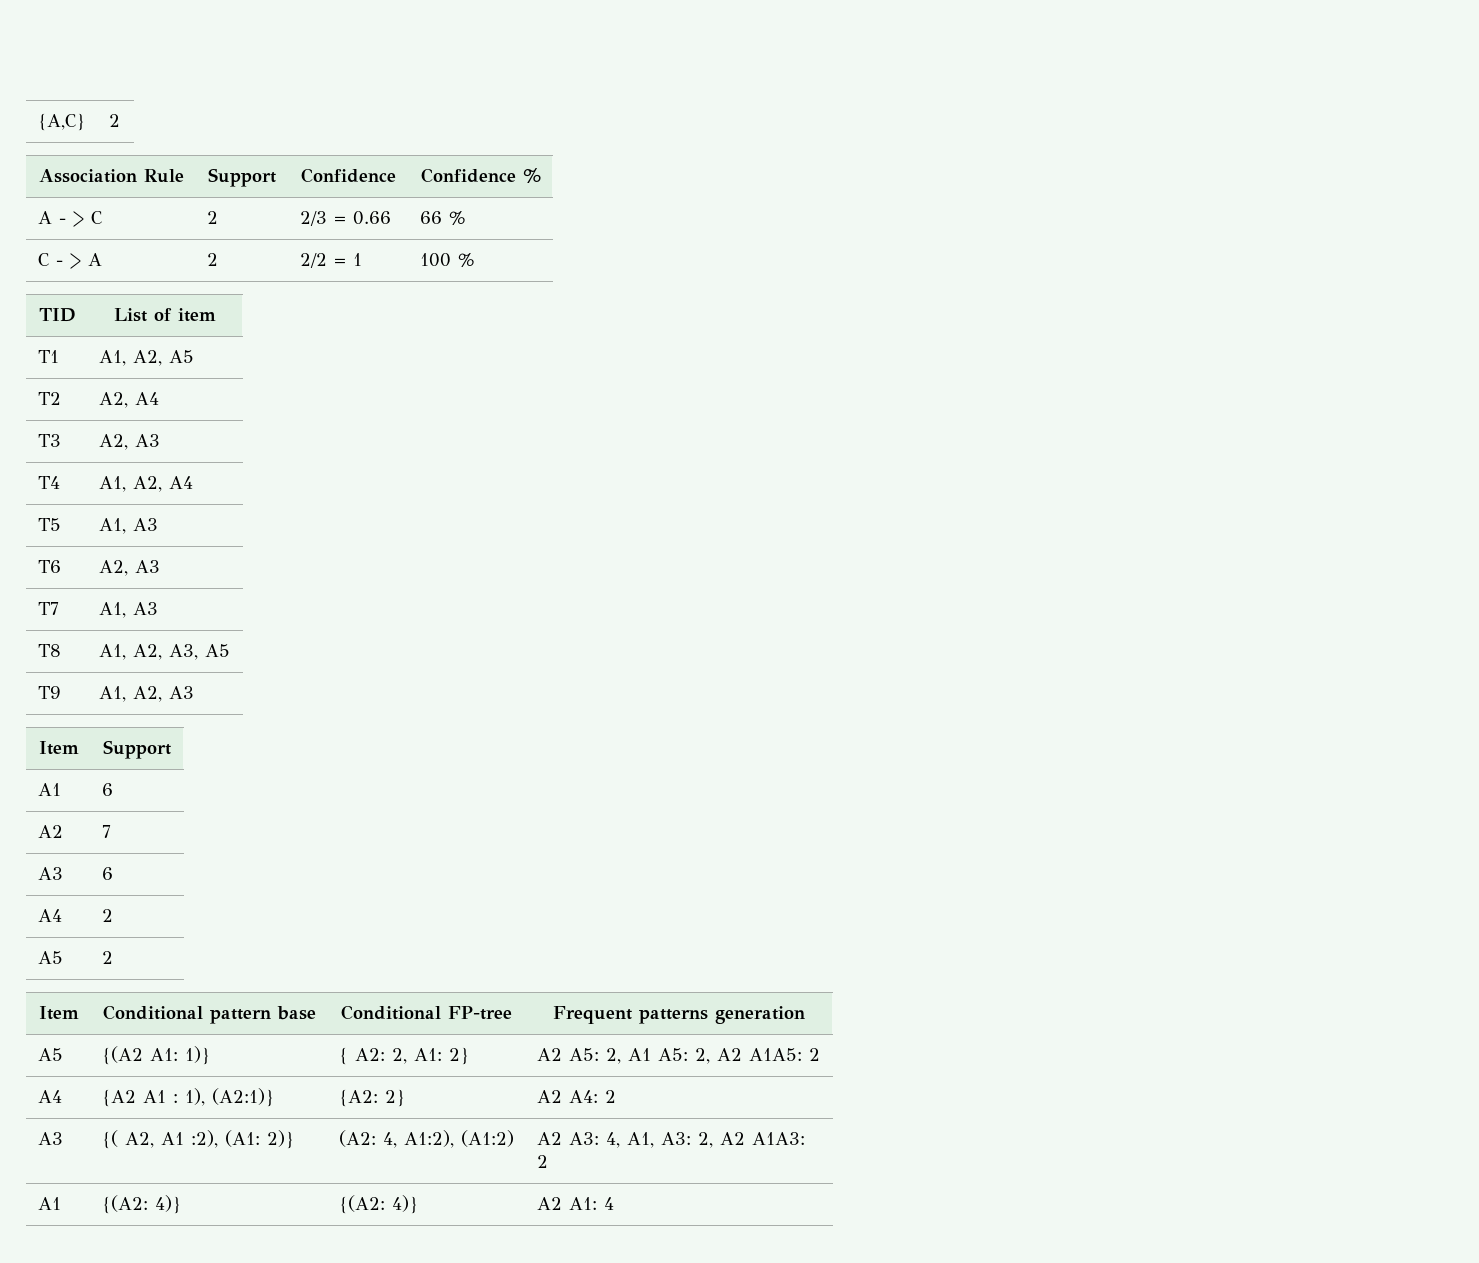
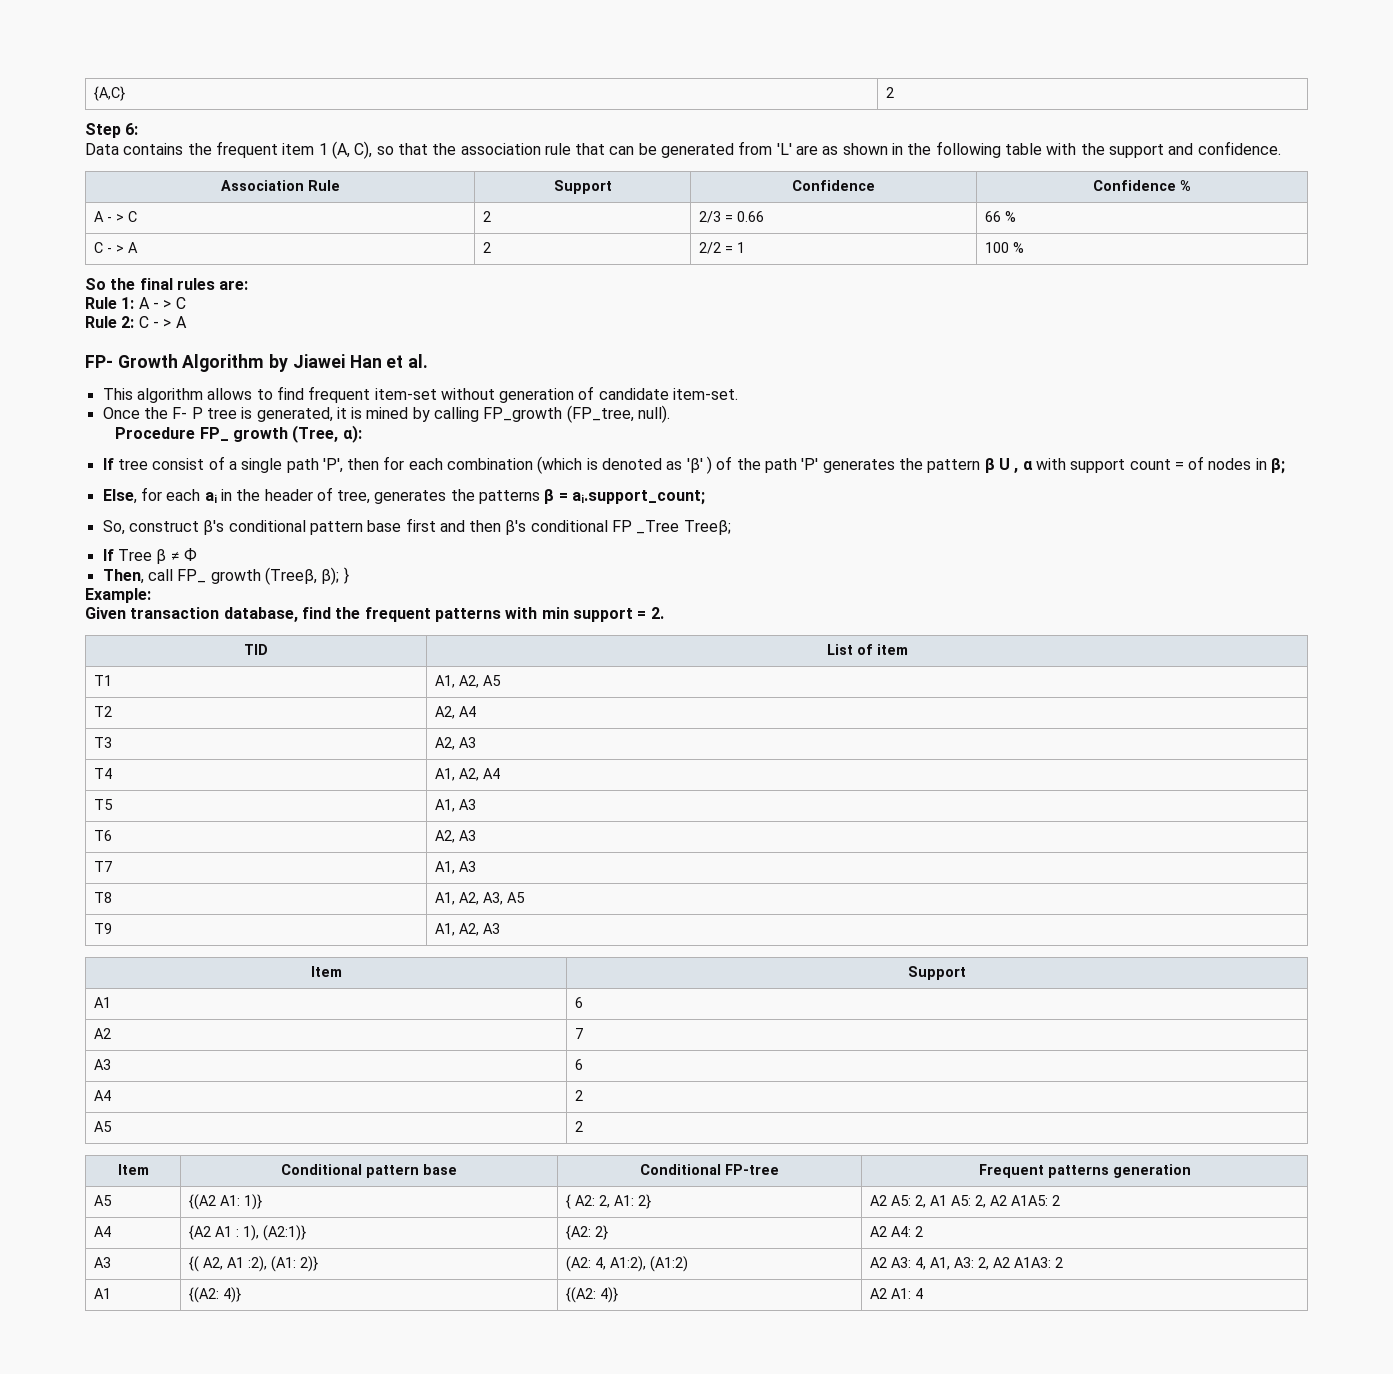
(120, 120) none -> [85,123,139,138] [85,141,1281,159] // Step 6: // Data contains the frequent item 1 (A, C), so that the association rule that can be generated from 'L' are as shown in the following table with the support and confidence.
(475, 260) none -> [85,278,249,290] [85,297,186,309] [85,316,187,328] [85,354,429,372] [102,386,739,403] [102,405,671,423] [115,425,362,443] [102,456,1286,474] [102,487,706,505] [102,518,731,535] [102,548,197,564] [102,567,349,585] [85,588,151,603] [85,607,664,622] // So the final rules are: // Rule 1: A - > C // Rule 2: C - > A // FP- Growth Algorithm by Jiawei Han et al. // This algorithm allows to find frequent item-set without generation of candidate item-set. // Once the F- P tree is generated, it is mined by calling FP_growth (FP_tree, null). // Procedure FP_ growth (Tree, α): // If tree consist of a single path 'P', then for each combination (which is denoted as 'β' ) of the path 'P' generates the pattern β U , α with support count = of nodes in β; // Else, for each ai in the header of tree, generates the patterns β = ai.support_count; // So, construct β's conditional pattern base first and then β's conditional FP _Tree Treeβ; // If Tree β ≠ Ф // Then, call FP_ growth (Treeβ, β); } // Example: // Given transaction database, find the frequent patterns with min support = 2.

